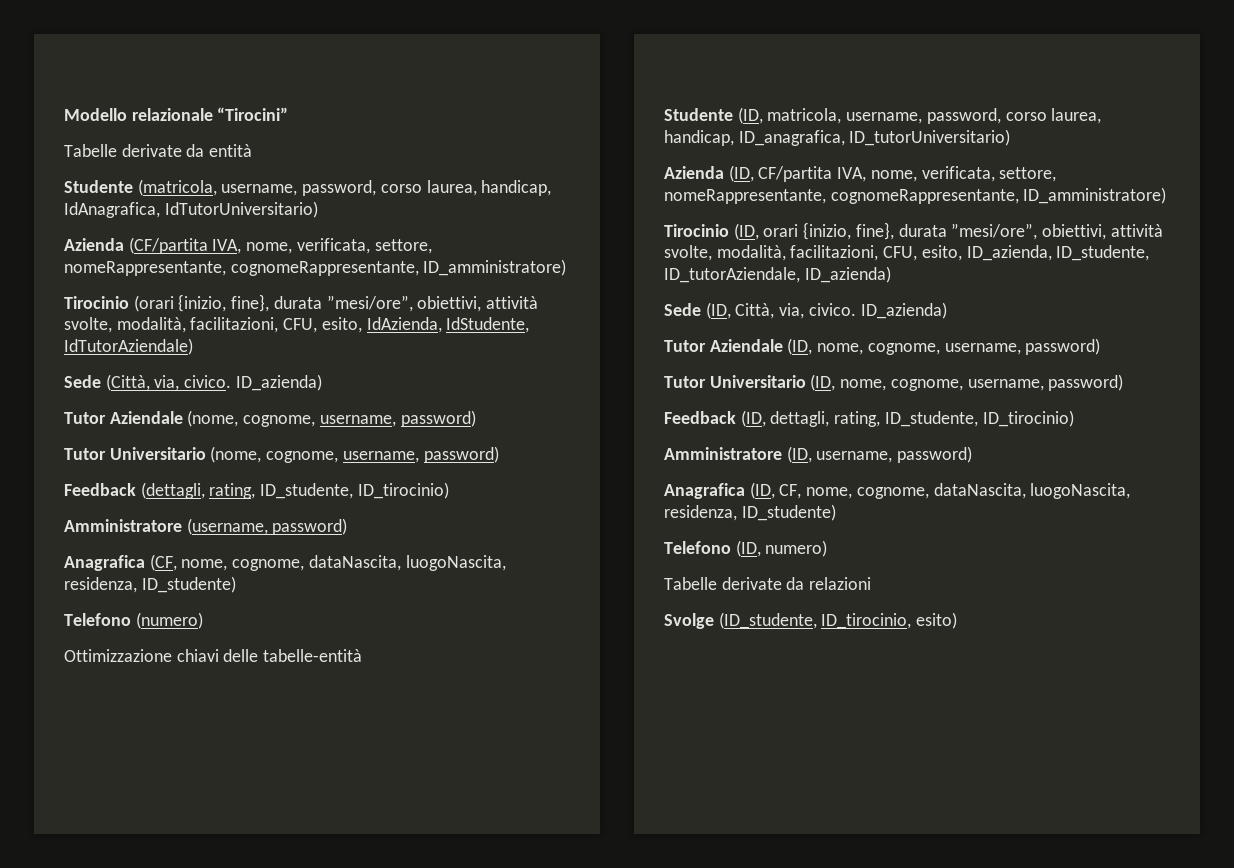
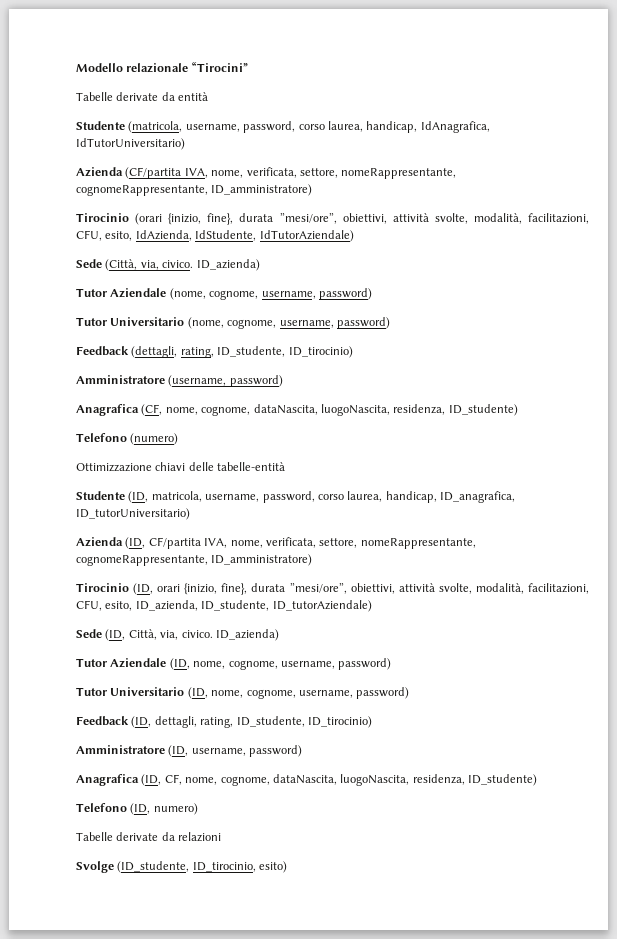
[664,266,891,283] ID_tutorAziendale, ID_azienda) -> [272,600,372,612] ID_tutorAziendale)

